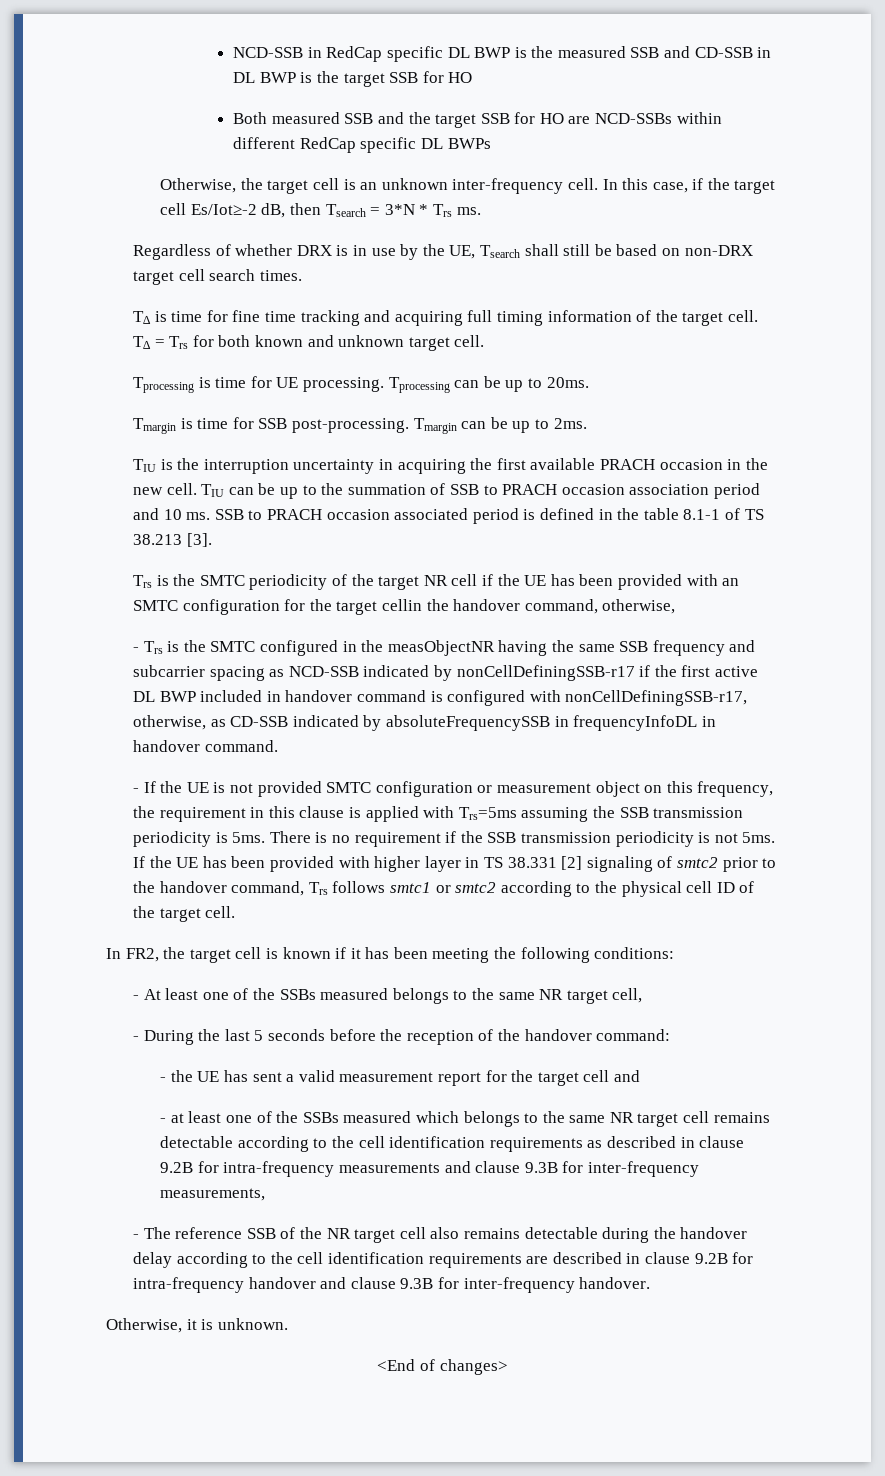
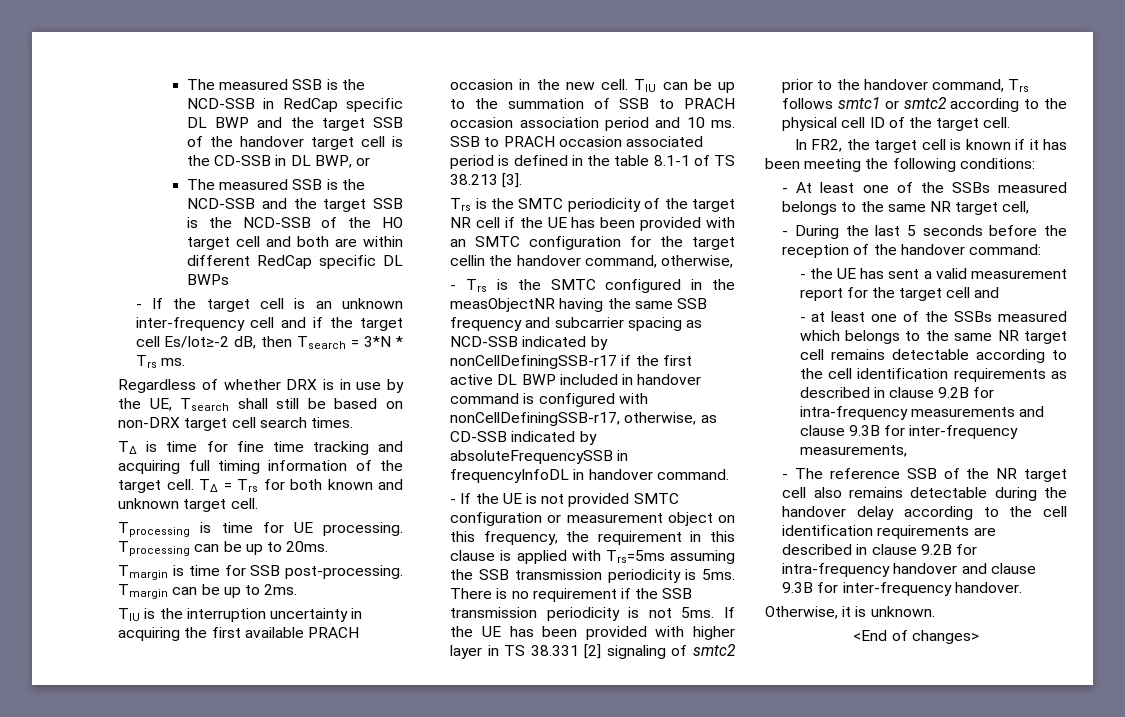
(233, 52) none -> [187,79,365,90] The measured SSB is the
[514,46,772,58] [233,71,473,87] [233,112,673,128] is the measured SSB and CD-SSB in DL BWP is the target SSB for HO // Both measured SSB and the target SSB for HO are NCD-SSBs -> [257,117,403,131] [187,136,404,150] [187,155,371,168] [187,179,365,190] [187,198,403,212] [187,217,403,228] [187,236,358,250] and the target SSB of the handover target cell is the CD-SSB in DL BWP, or // The measured SSB is the NCD-SSB and the target SSB is the NCD-SSB of the HO target cell and both are
[160,178,237,193] Otherwise, -> [135,298,163,309] - If
[567,178,688,193] cell. In this case, -> [250,317,307,328] cell and

